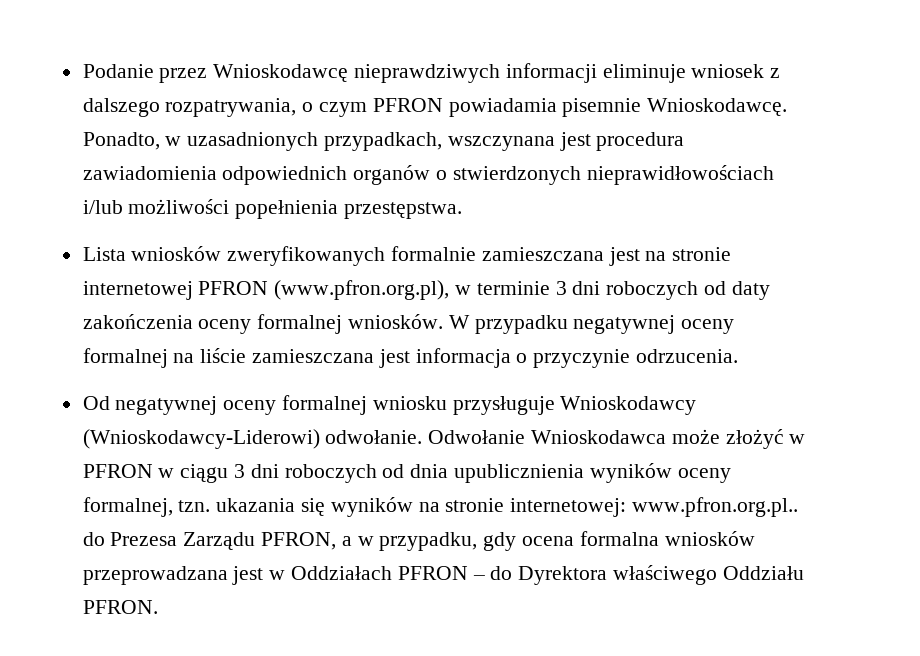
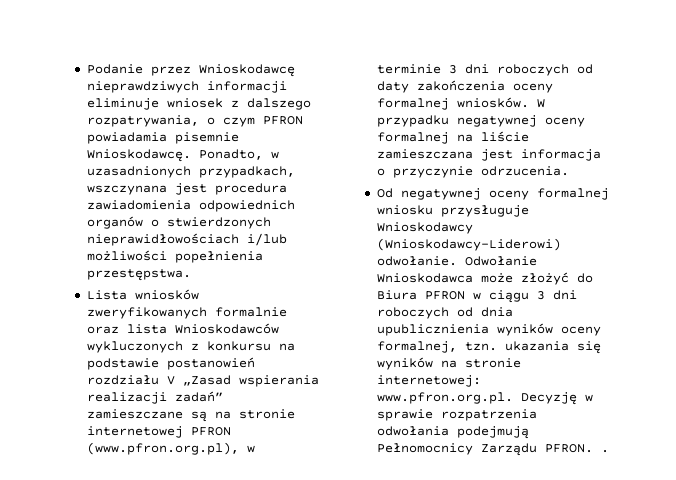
[481,247,640,266] zamieszczana jest -> [86,323,279,334] [86,341,295,353] [86,357,255,370] [86,375,319,387] [86,391,223,404] [86,409,207,422] oraz lista Wnioskodawców wykluczonych z konkursu na podstawie postanowień rozdziału V „Zasad wspierania realizacji zadań” zamieszczane są
[789,434,806,444] w -> [576,273,593,283] [376,290,417,300] do Biura
[632,497,799,517] [82,531,755,551] [82,565,804,585] [82,600,158,614] www.pfron.org.pl.. do Prezesa Zarządu PFRON, a w przypadku, gdy ocena formalna wniosków przeprowadzana jest w Oddziałach PFRON – do Dyrektora właściwego Oddziału PFRON. -> [376,392,593,405] [376,409,537,421] [376,426,529,439] [376,443,609,456] www.pfron.org.pl. Decyzję w sprawie rozpatrzenia odwołania podejmują Pełnomocnicy Zarządu PFRON. .

